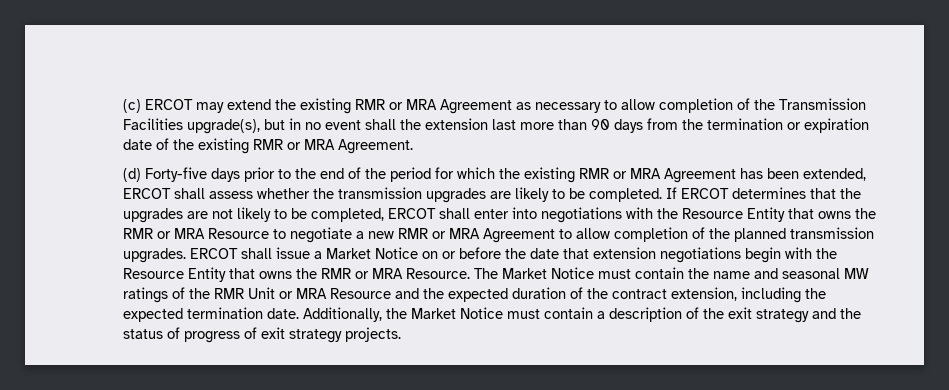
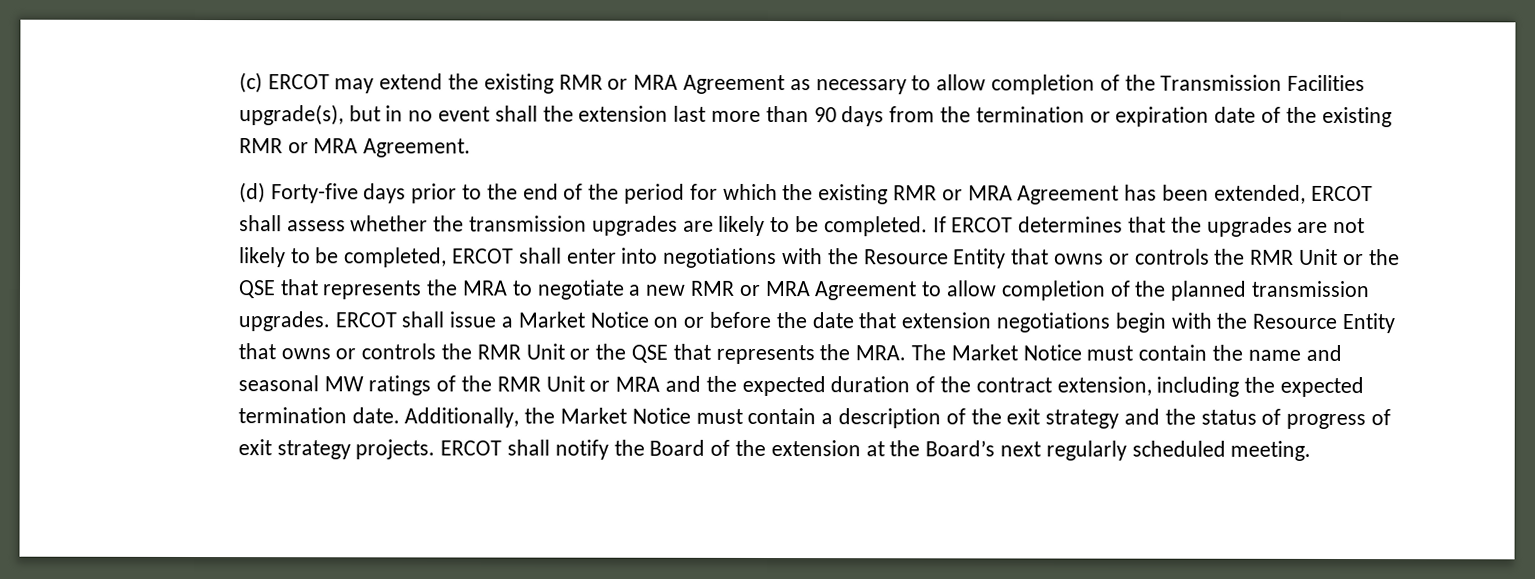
[854,208,876,219] [122,228,269,239] the RMR or MRA Resource -> [1108,248,1400,266] [237,279,509,300] or controls the RMR Unit or the QSE that represents the MRA
[295,268,470,279] the RMR or MRA Resource. -> [335,343,907,365] or controls the RMR Unit or the QSE that represents the MRA.
[329,288,391,299] Resource -> (661, 384) none
(401, 334) none -> [440,439,1312,461] ERCOT shall notify the Board of the extension at the Board’s next regularly scheduled meeting.

